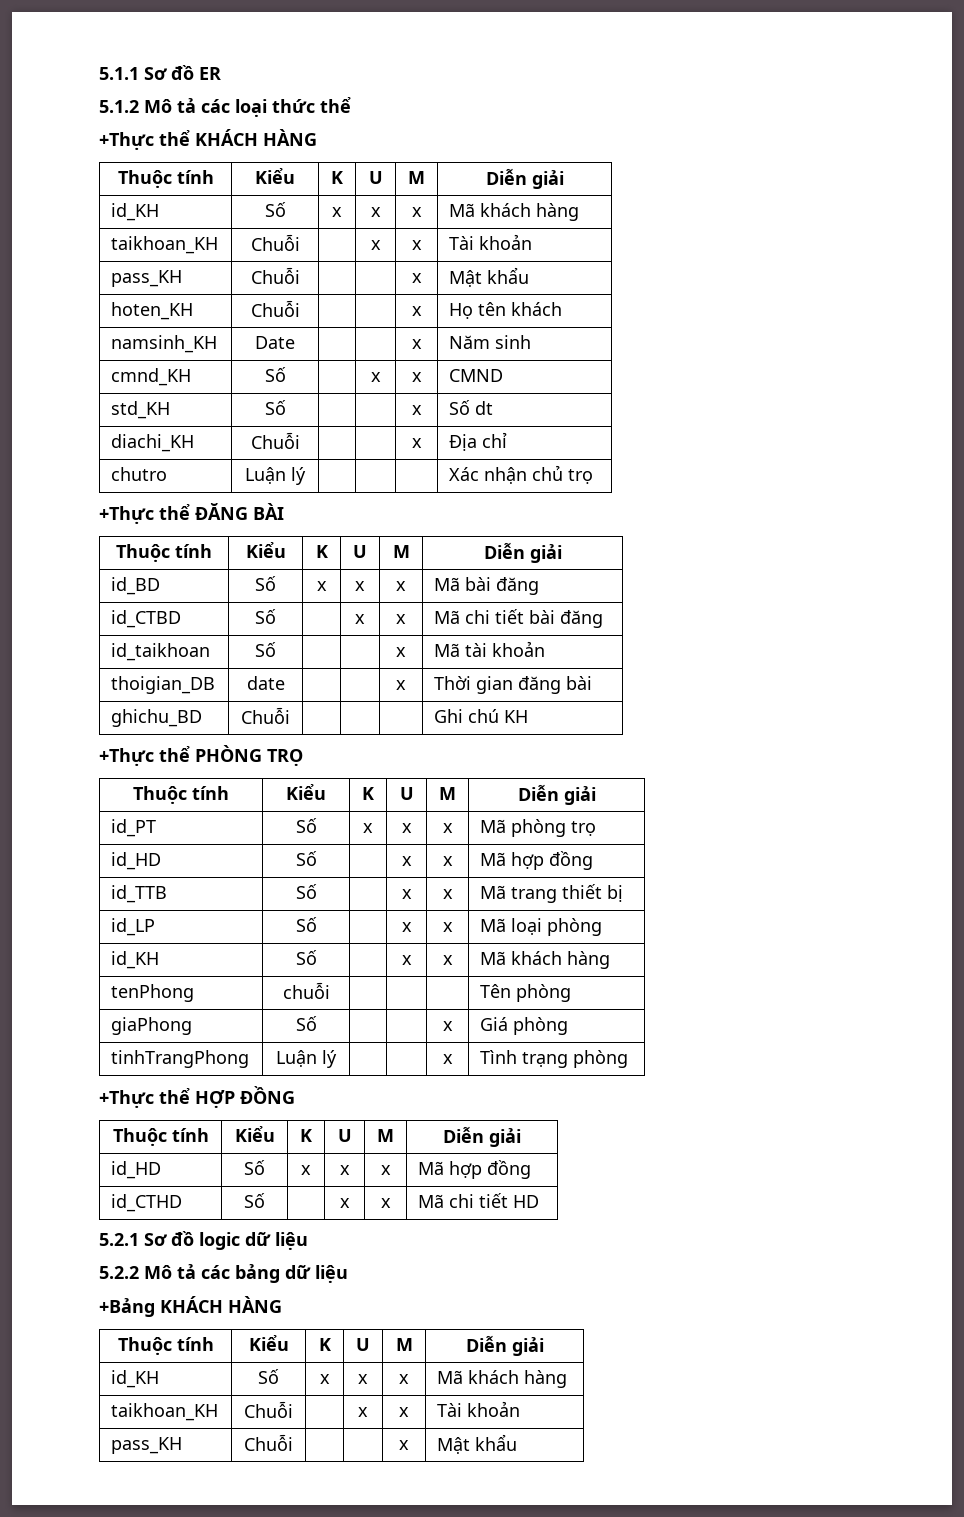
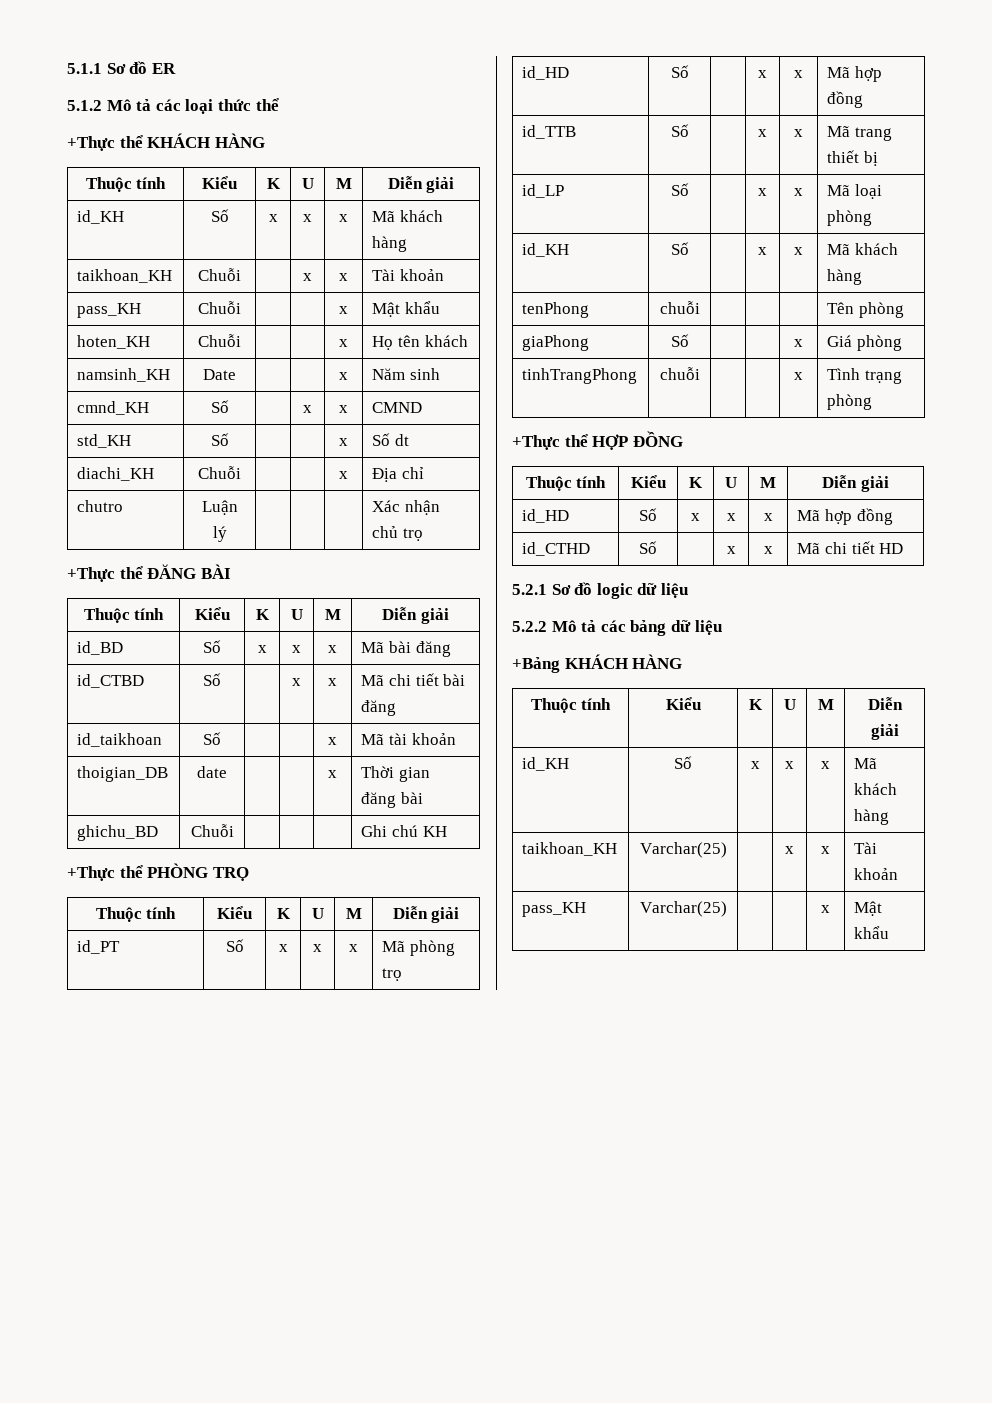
[276,1050,337,1068] Luận lý -> [659,367,700,380] chuỗi
[244,1401,293,1418] [358,1407,368,1417] [399,1407,409,1417] [437,1401,521,1417] [111,1437,183,1454] [244,1434,293,1451] Chuỗi | | x | x | Tài khoản // pass_KH | Chuỗi -> [639,842,727,858] [785,846,794,854] [821,846,830,854] [854,842,878,854] [854,868,899,880] [522,902,587,917] [639,901,727,917] Varchar(25) | | x | x | Tài khoản // pass_KH | Varchar(25)

